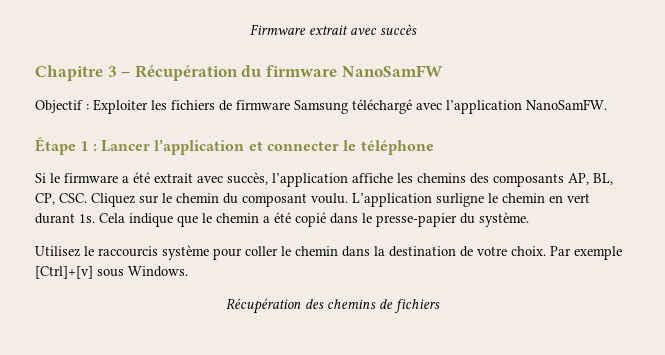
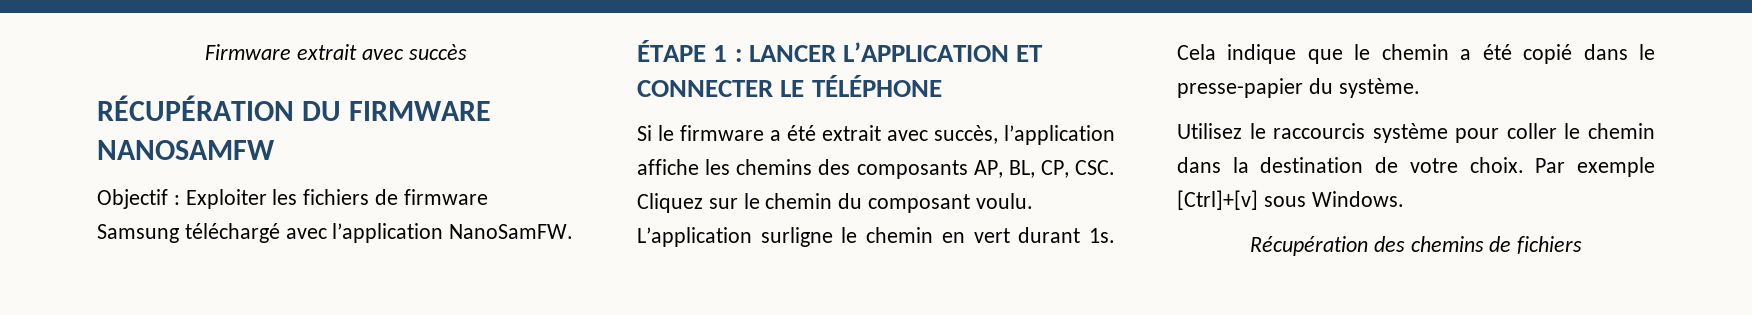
[35,65,443,81] Chapitre 3 – Récupération du firmware NanoSamFW -> [97,95,492,121] [97,140,275,160] RÉCUPÉRATION DU FIRMWARE NANOSAMFW
[35,137,76,155] Étape -> [637,40,706,62] ÉTAPE
[100,140,434,155] Lancer l’application et connecter le téléphone -> [748,42,1044,62] [637,75,942,97] LANCER L’APPLICATION ET CONNECTER LE TÉLÉPHONE

